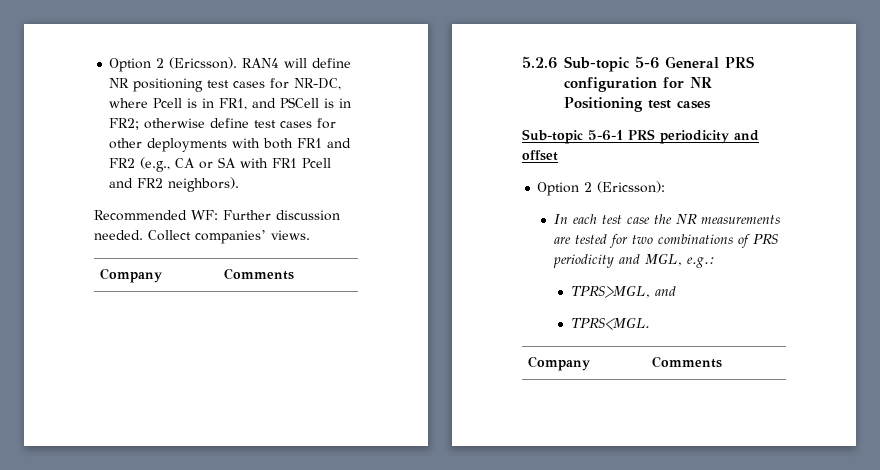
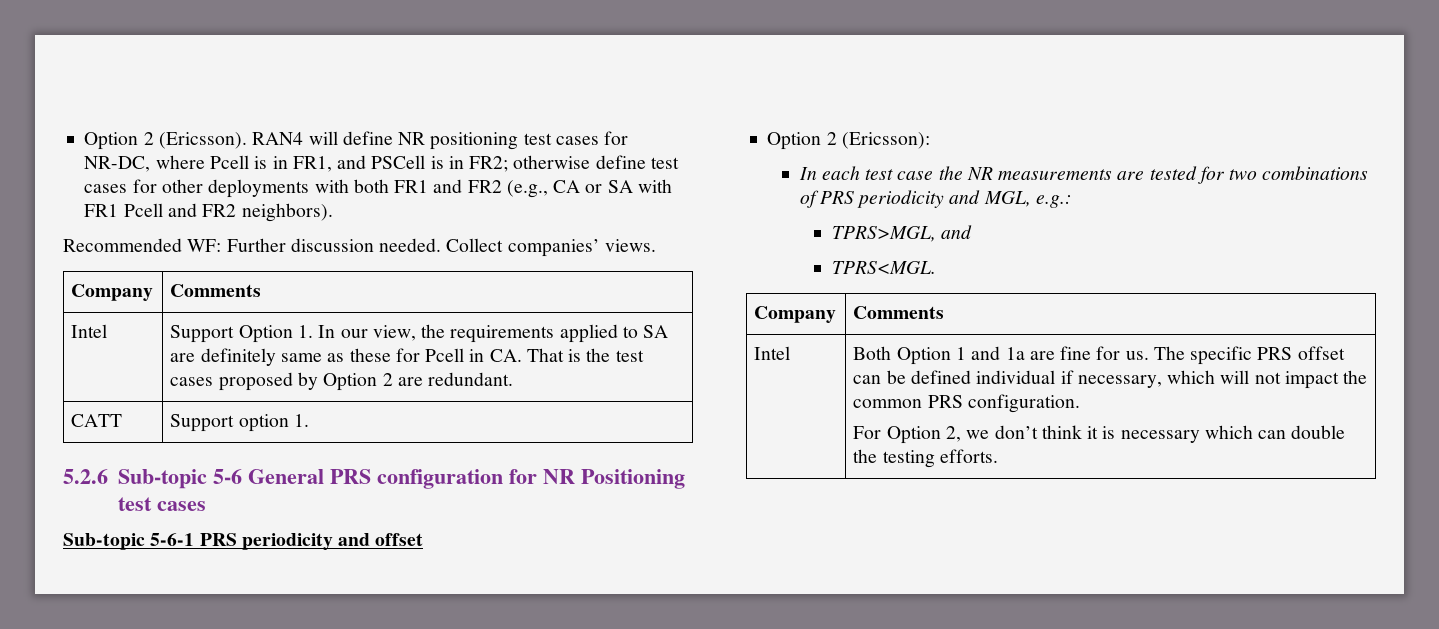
(295, 274) none -> [71,324,108,338] [170,324,669,343] [170,348,644,366] [170,372,514,391] [71,414,123,427] [170,414,310,432] // Intel | Support Option 1. In our view, the requirements applied to SA are definitely same as these for Pcell in CA. That is the test cases proposed by Option 2 are redundant. // CATT | Support option 1.
(723, 362) none -> [754,346,791,360] [853,346,1345,365] [853,370,1368,389] [853,394,1081,413] [853,425,1346,444] [853,449,999,468] // Intel | Both Option 1 and 1a are fine for us. The specific PRS offset can be defined individual if necessary, which will not impact the common PRS configuration. // For Option 2, we don’t think it is necessary which can double the testing efforts.

